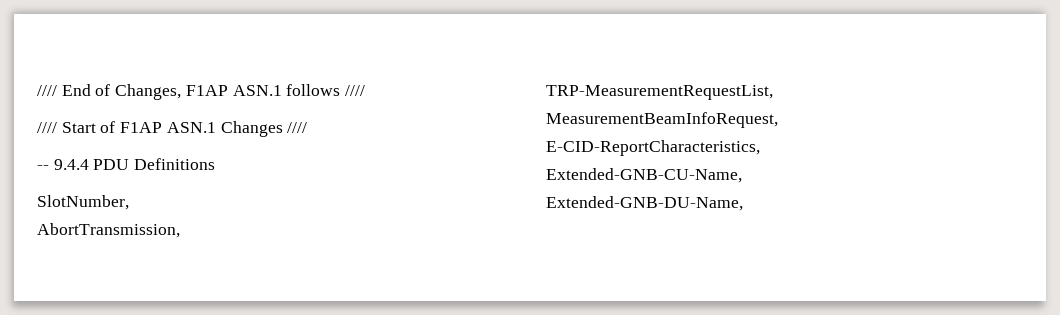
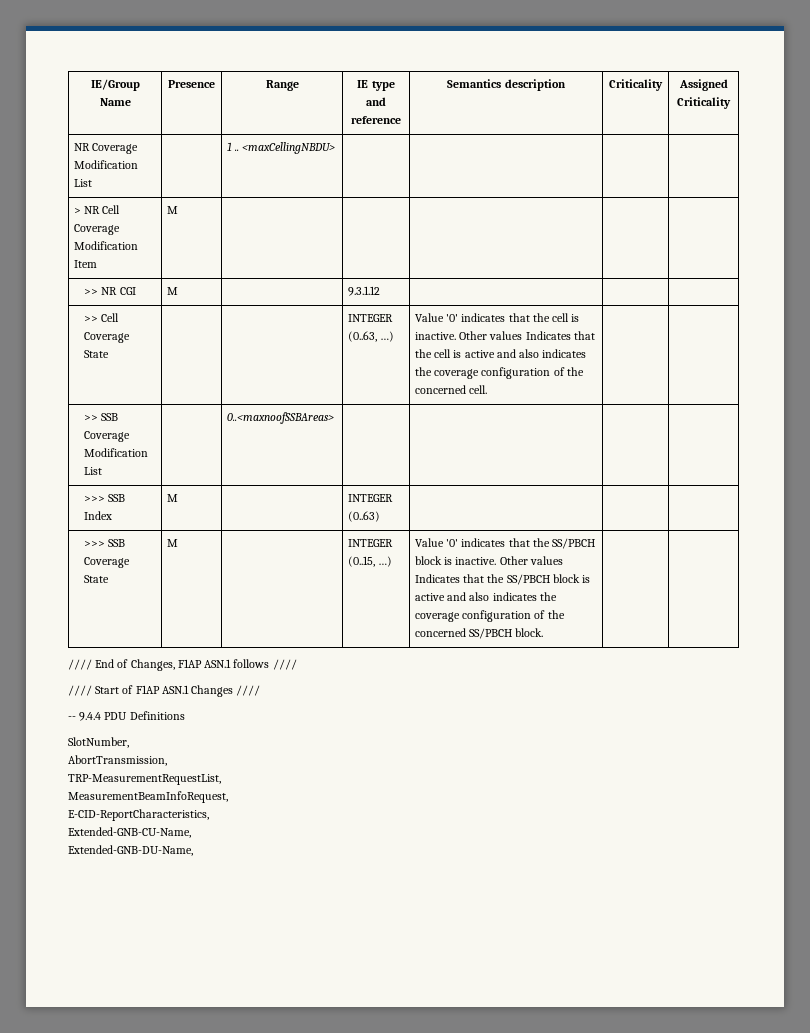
(37, 90) none -> [90,79,140,91] [99,98,131,106] [168,80,215,88] [265,80,299,91] [357,80,395,91] [366,97,386,106] [351,116,401,124] [447,79,566,91] [609,79,663,91] [678,79,728,91] [677,97,731,109] [73,143,139,154] [73,160,138,169] [73,179,92,187] [226,142,336,154] [73,205,121,214] [73,224,120,235] [73,241,138,250] [73,260,97,268] [166,206,178,214] [84,287,136,295] [166,287,178,295] [347,286,380,296] [84,313,120,322] [84,332,131,343] [84,350,110,358] [347,314,393,322] [347,331,395,342] [414,313,580,322] [414,331,595,340] [414,349,587,358] [414,367,584,379] [414,385,488,394] [84,413,119,421] [84,431,131,442] [84,448,149,457] [84,467,103,475] [226,412,334,424] [84,494,126,502] [84,511,113,520] [166,494,178,502] [347,494,393,502] [347,511,380,522] [84,539,126,547] [84,557,131,568] [84,575,110,583] [166,539,178,547] [347,539,393,547] [347,556,393,567] [414,538,596,549] [414,556,563,565] [414,574,591,585] [414,592,557,601] [414,610,565,622] [414,628,544,639] IE/Group Name | Presence | Range | IE type and reference | Semantics description | Criticality | Assigned Criticality // NR Coverage Modification List | | 1 .. <maxCellingNBDU> | | | | // > NR Cell Coverage Modification Item | M | | | | | // >> NR CGI | M | | 9.3.1.12 | | | // >> Cell Coverage State | | | INTEGER (0..63, …) | Value '0' indicates that the cell is inactive. Other values Indicates that the cell is active and also indicates the coverage configuration of the concerned cell. | | // >> SSB Coverage Modification List | | 0..<maxnoofSSBAreas> | | | | // >>> SSB Index | M | | INTEGER (0..63) | | | // >>> SSB Coverage State | M | | INTEGER (0..15, …) | Value '0' indicates that the SS/PBCH block is inactive. Other values Indicates that the SS/PBCH block is active and also indicates the coverage configuration of the concerned SS/PBCH block. | | //

